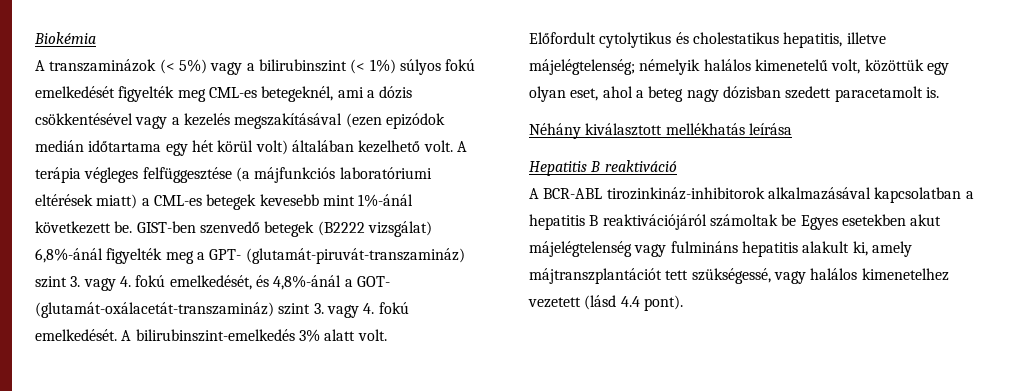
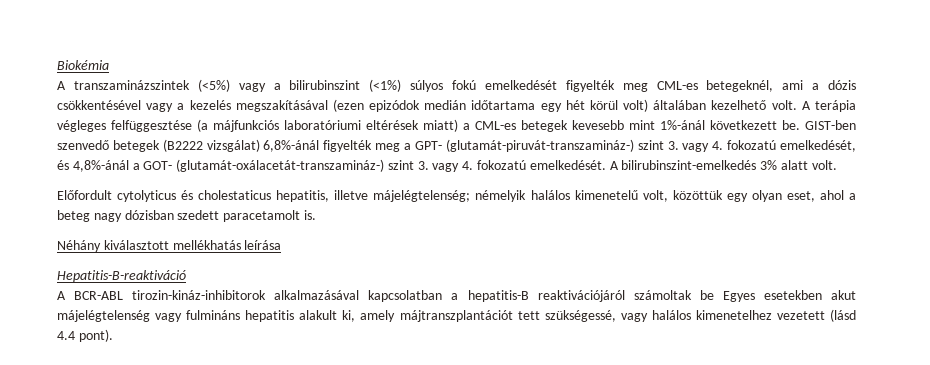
[49,59,207,74] transzaminázok (< 5%) -> [73,79,230,92] transzaminázszintek (<5%)
[350,59,396,74] (< 1%) -> [369,79,402,92] (<1%)
[245,248,465,264] [35,275,166,291] (glutamát-piruvát-transzamináz) szint 3. vagy 4. fokú -> [445,139,777,152] (glutamát-piruvát-transzamináz-) szint 3. vagy 4. fokozatú
[35,302,409,318] (glutamát-oxálacetát-transzamináz) szint 3. vagy 4. fokú -> [176,159,527,172] (glutamát-oxálacetát-transzamináz-) szint 3. vagy 4. fokozatú
[599,32,779,48] cytolytikus és cholestatikus -> [117,190,272,202] cytolyticus és cholestaticus
[529,160,677,176] Hepatitis B reaktiváció -> [57,270,186,282] Hepatitis-B-reaktiváció
[606,187,765,200] tirozinkináz-inhibitorok -> [132,290,267,300] tirozin-kináz-inhibitorok
[529,214,599,230] hepatitis B -> [467,290,529,302] hepatitis-B

